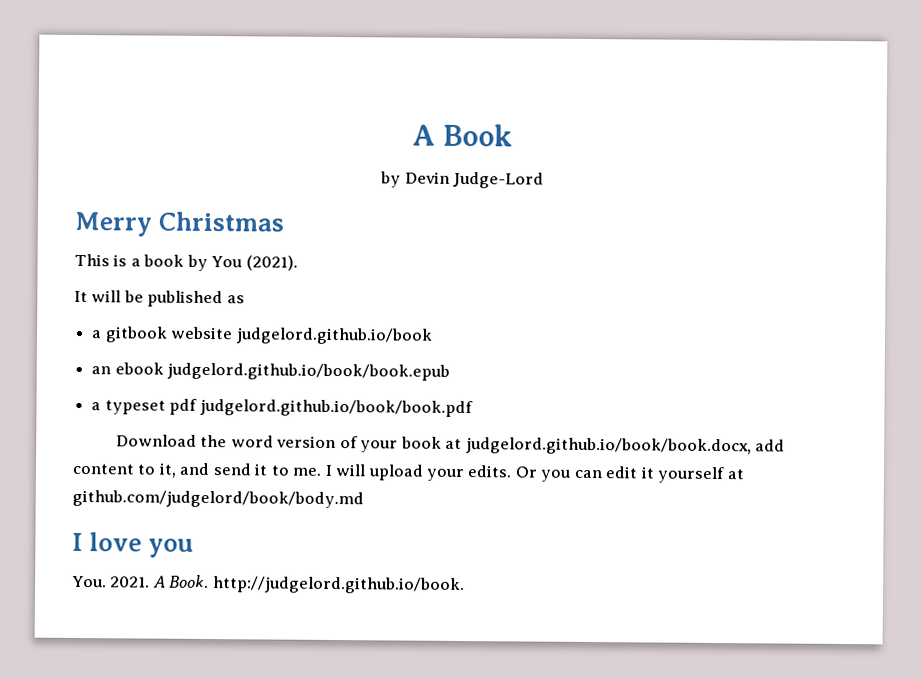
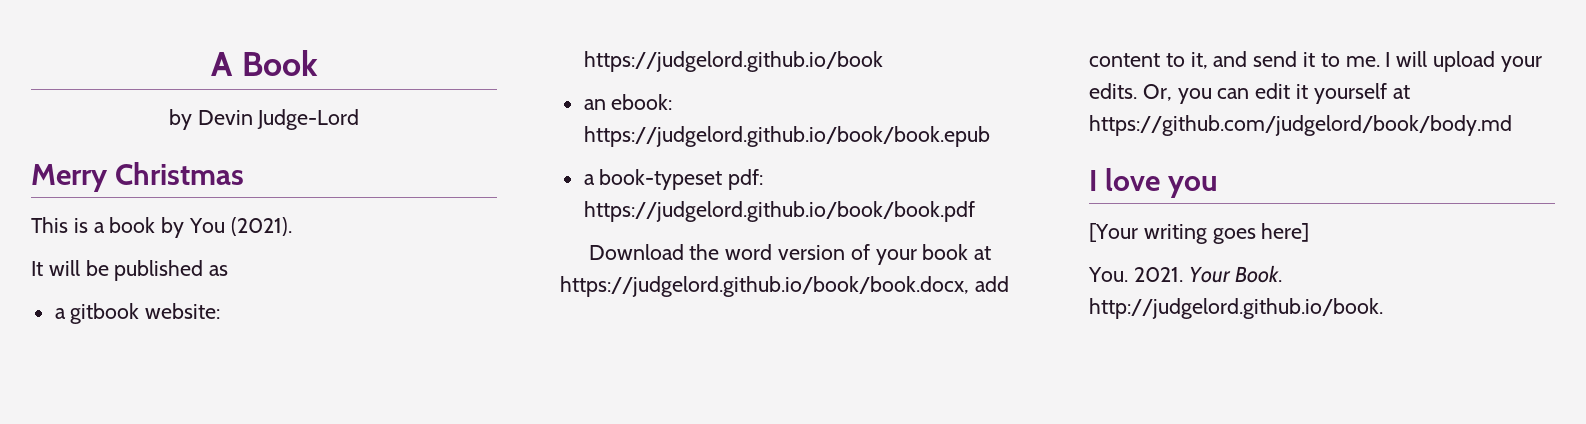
[170,326,433,345] website judgelord.github.io/book -> [145,303,221,319] [583,51,883,72] website: https://judgelord.github.io/book
[114,362,451,381] [91,398,473,418] ebook judgelord.github.io/book/book.epub // a typeset pdf judgelord.github.io/book/book.pdf -> [611,94,673,110] [583,126,990,147] [583,169,764,190] [583,201,975,222] ebook: https://judgelord.github.io/book/book.epub // a book-typeset pdf: https://judgelord.github.io/book/book.pdf
[465,437,752,456] judgelord.github.io/book/book.docx, -> [560,276,969,297] https://judgelord.github.io/book/book.docx,
[514,466,538,478] Or -> [1142,84,1172,101] Or,
[72,489,364,509] github.com/judgelord/book/body.md -> [1089,115,1512,136] https://github.com/judgelord/book/body.md
(195, 548) none -> [1089,223,1310,244] // [Your writing goes here]
[152,575,166,588] A -> [1188,266,1231,283] Your

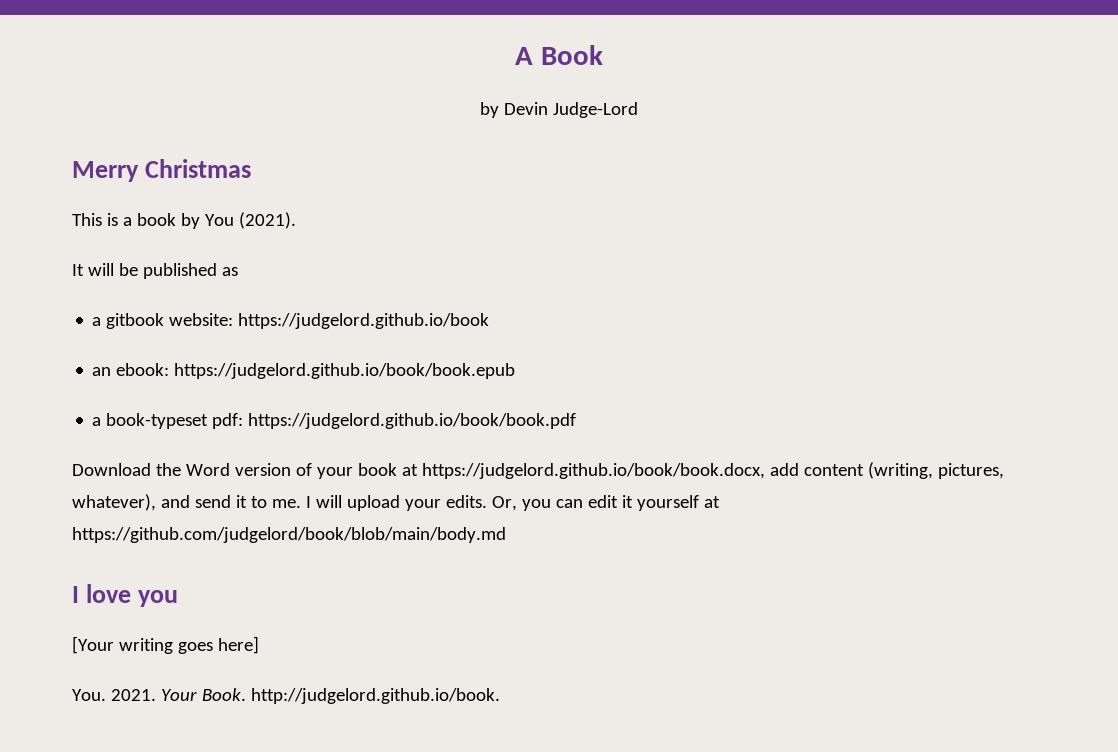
[725,244,773,260] word -> [185,463,230,476] Word
[1165,52,1208,69] to it, -> [867,462,1004,479] [72,494,156,511] (writing, pictures, whatever),
[1089,115,1512,136] https://github.com/judgelord/book/body.md -> [72,527,506,543] https://github.com/judgelord/book/blob/main/body.md

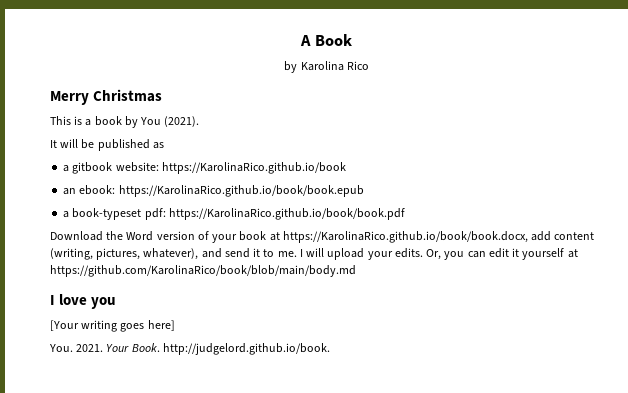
[504,102,638,118] Devin Judge-Lord -> [300,61,369,71] Karolina Rico
[238,313,490,329] https://judgelord.github.io/book -> [161,162,346,174] https://KarolinaRico.github.io/book
[174,363,516,379] https://judgelord.github.io/book/book.epub -> [118,185,364,197] https://KarolinaRico.github.io/book/book.epub
[248,413,577,429] https://judgelord.github.io/book/book.pdf -> [168,208,405,220] https://KarolinaRico.github.io/book/book.pdf
[421,463,765,479] https://judgelord.github.io/book/book.docx, -> [282,231,528,243] https://KarolinaRico.github.io/book/book.docx,
[72,527,506,543] https://github.com/judgelord/book/blob/main/body.md -> [50,265,356,277] https://github.com/KarolinaRico/book/blob/main/body.md

